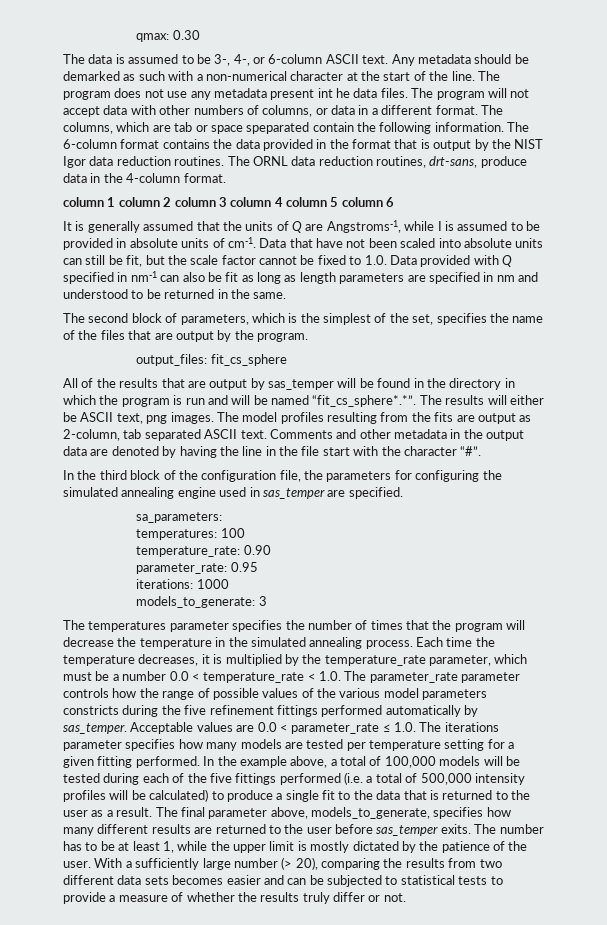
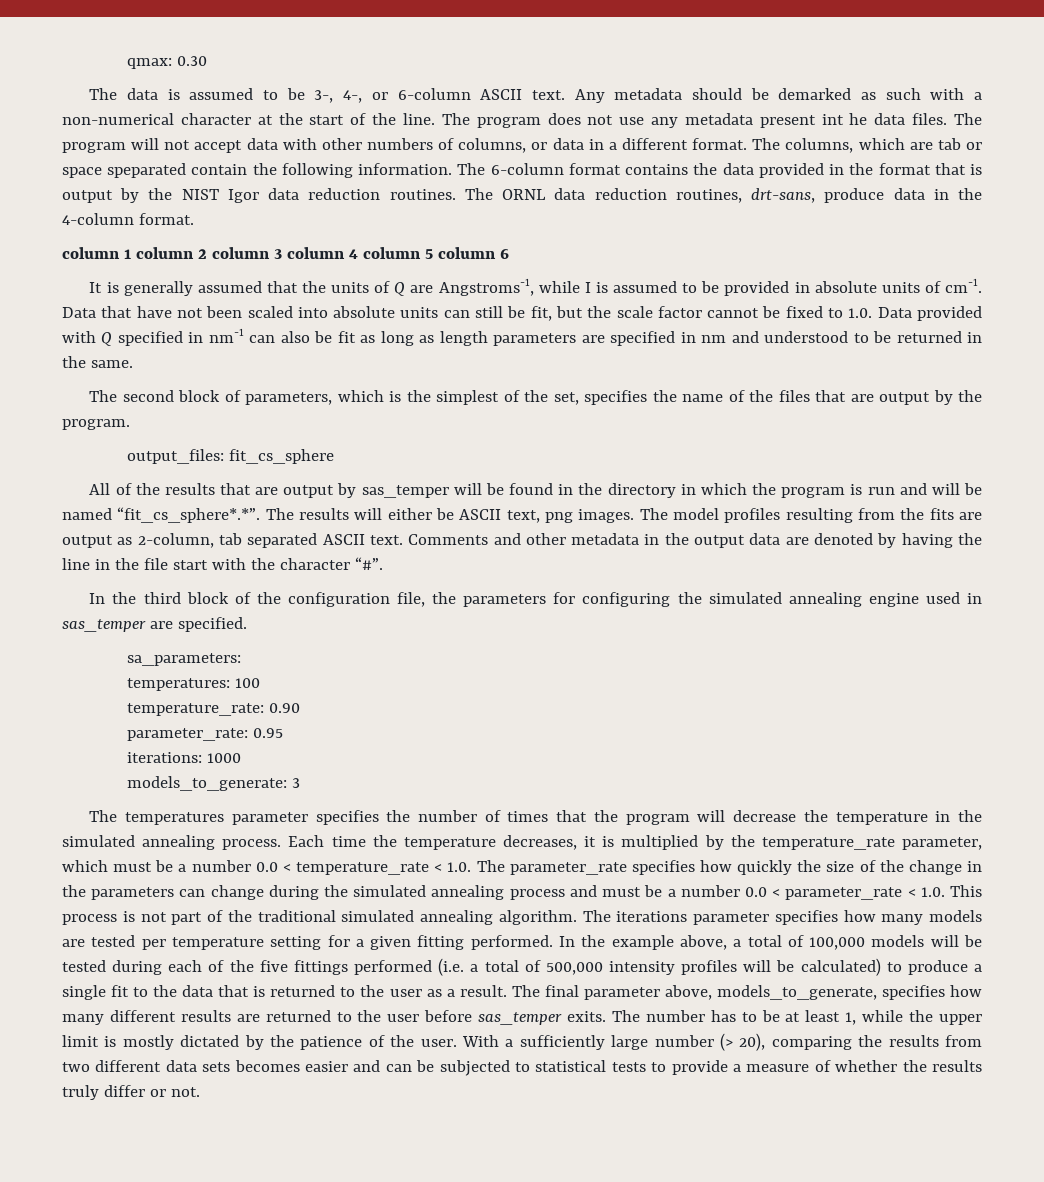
[461,672,521,683] [63,688,488,700] [63,705,478,717] [63,722,416,734] parameter controls how the range of possible values of the various model parameters constricts during the five refinement fittings performed automatically by sas_temper. Acceptable values are 0.0 < parameter_rate ≤ 1.0. -> [631,860,982,875] [62,885,983,900] [62,910,577,925] specifies how quickly the size of the change in the parameters can change during the simulated annealing process and must be a number 0.0 < parameter_rate < 1.0. This process is not part of the traditional simulated annealing algorithm.

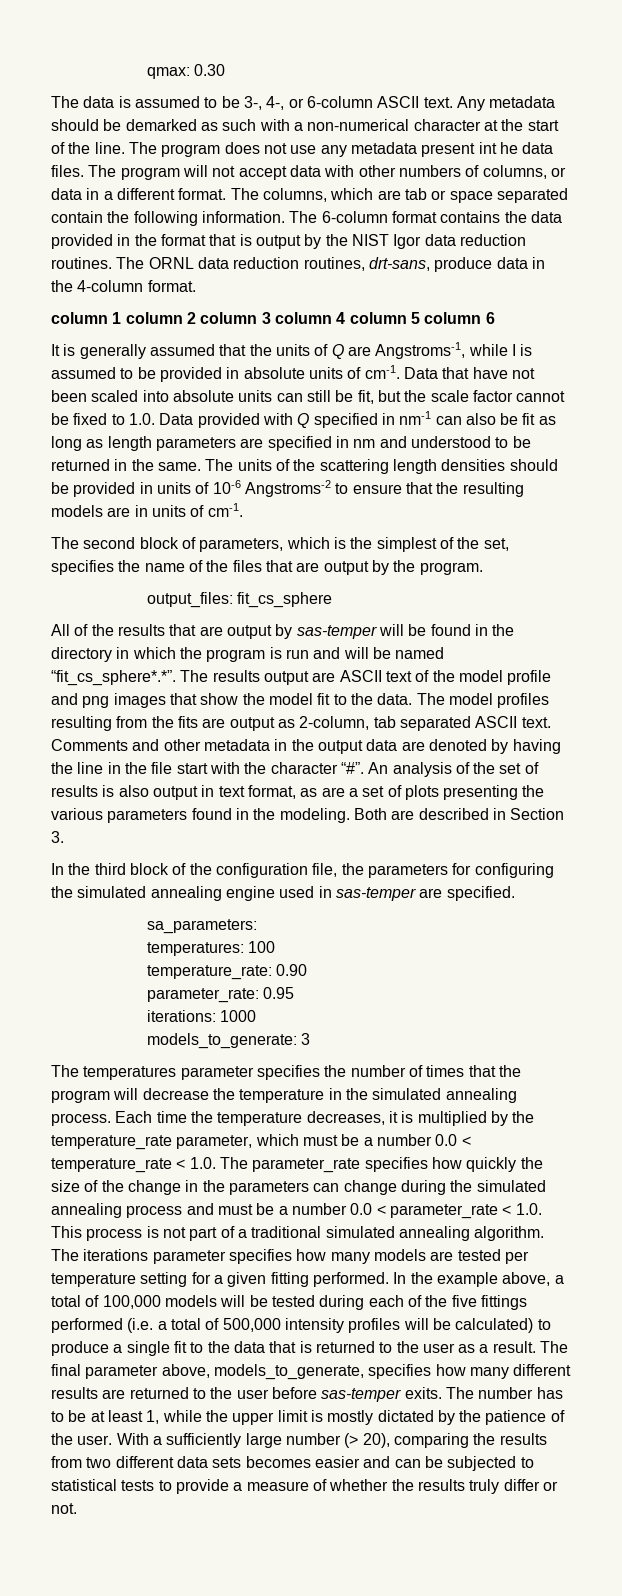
[107,163,187,178] speparated -> [496,188,568,203] separated
(133, 364) none -> [205,459,558,474] [51,480,524,497] [51,503,243,517] The units of the scattering length densities should be provided in units of 10-6 Angstroms-2 to ensure that the resulting models are in units of cm-1.
[361,485,449,498] sas_temper -> [296,625,377,639] sas-temper
[354,508,635,523] will either be ASCII text, png images. -> [263,670,552,685] [51,693,413,708] output are ASCII text of the model profile and png images that show the model fit to the data.
(383, 563) none -> [368,762,539,777] [51,785,545,800] [51,808,565,823] [51,831,64,843] An analysis of the set of results is also output in text format, as are a set of plots presenting the various parameters found in the modeling. Both are described in Section 3.
[62,619,146,632] sas_temper -> [335,887,416,901] sas-temper
[227,910,252,922] the -> [237,1229,247,1238] a
[478,1012,563,1025] sas_temper -> [321,1388,402,1402] sas-temper

